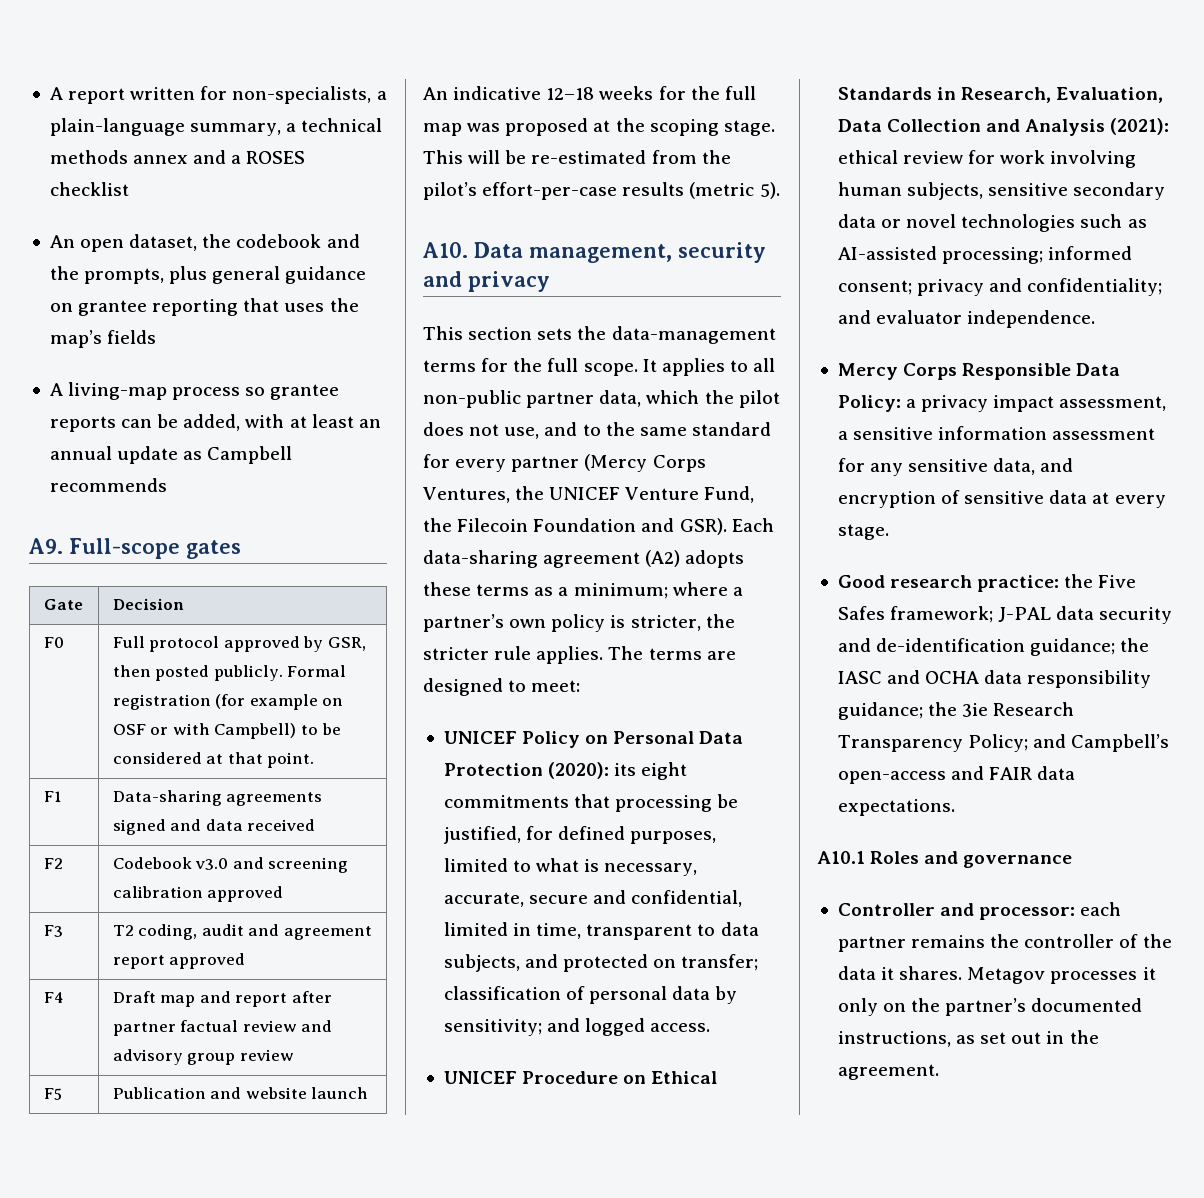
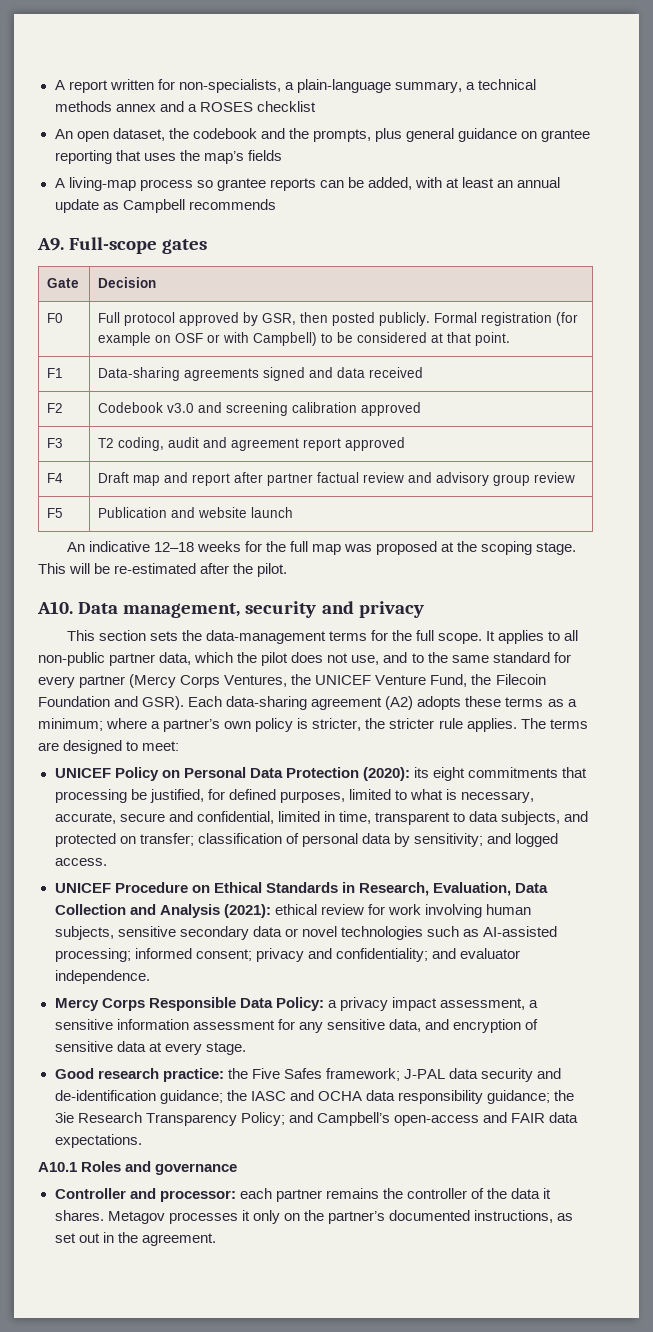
[651,150,731,164] [423,182,780,200] from the pilot’s effort-per-case results (metric 5). -> [200,563,288,577] after the pilot.

